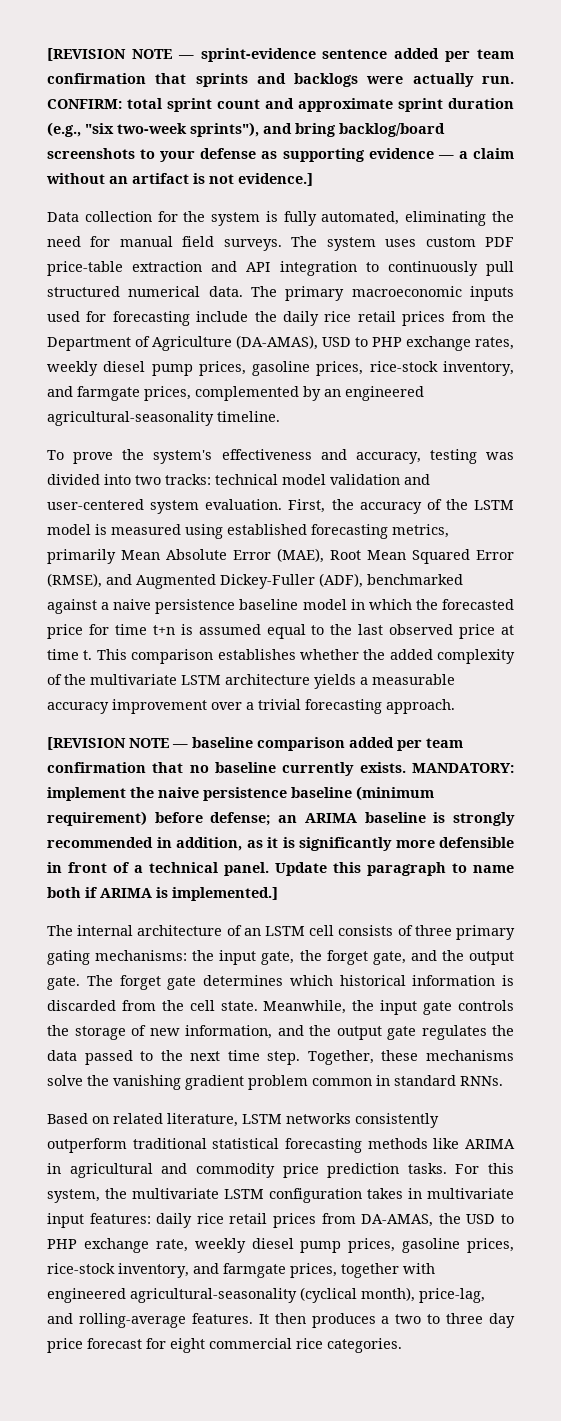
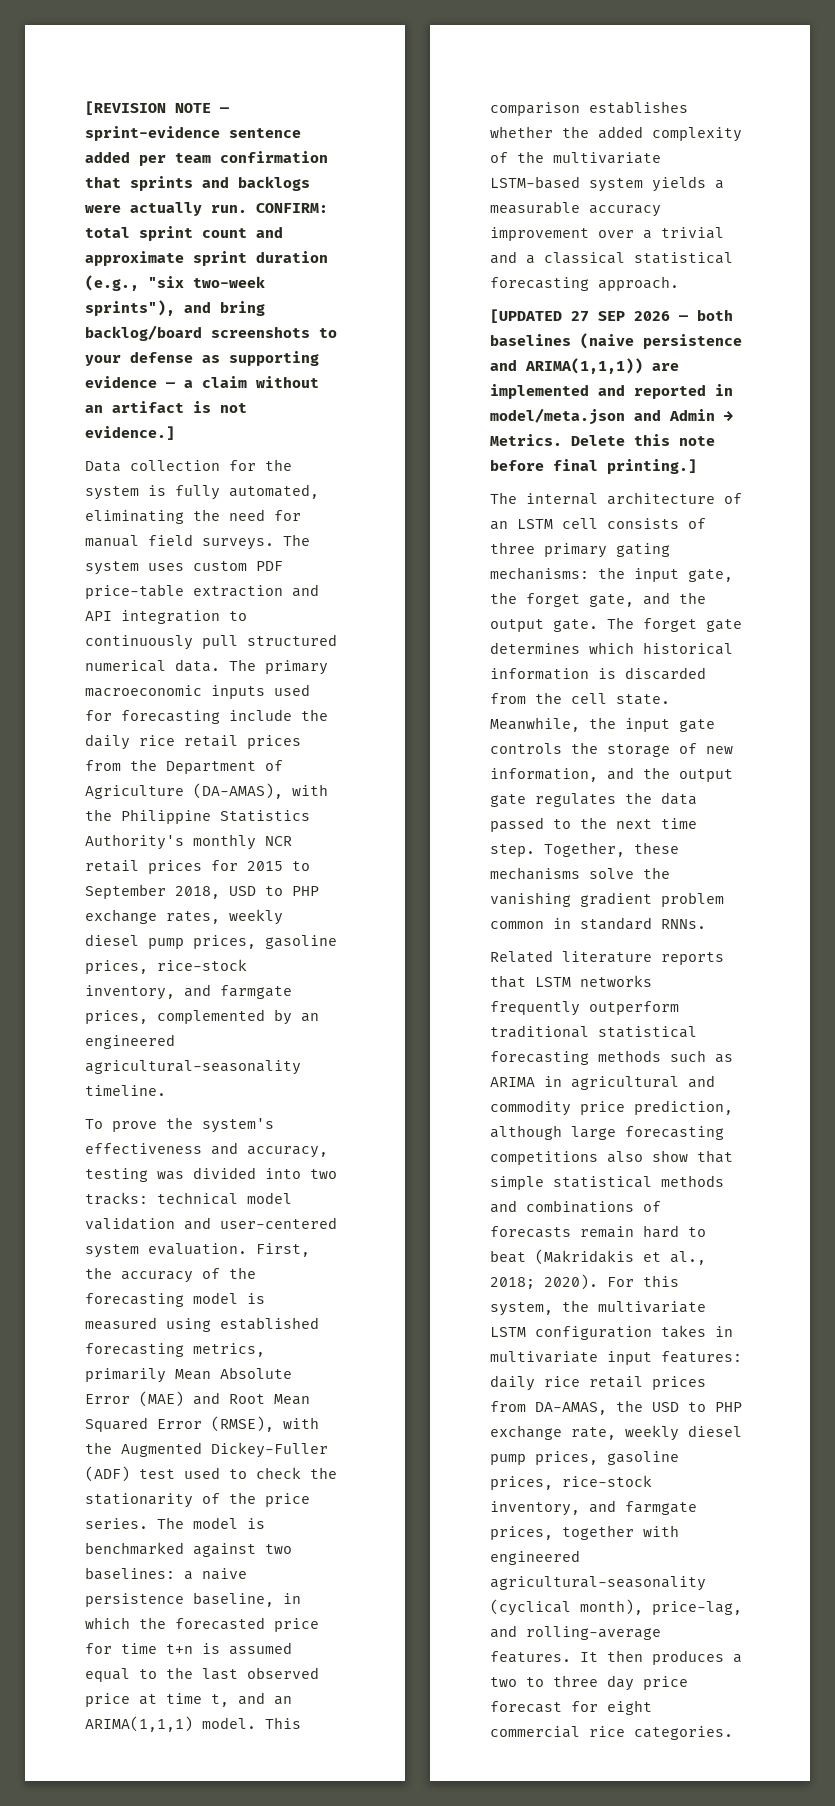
(318, 342) none -> [292,784,328,796] [85,809,310,824] [85,834,292,850] [85,860,310,874] [85,884,220,899] with the Philippine Statistics Authority's monthly NCR retail prices for 2015 to September 2018,
[474,500,514,510] LSTM -> [85,1293,184,1307] forecasting
[277,548,324,563] (MAE), -> [139,1391,220,1407] (MAE) and
[106,573,463,589] [47,599,97,614] and Augmented Dickey-Fuller (ADF), benchmarked against -> [283,1417,319,1429] [85,1442,328,1458] [85,1466,337,1482] [85,1492,310,1508] [85,1517,265,1529] [85,1542,292,1557] [85,1567,175,1580] with the Augmented Dickey-Fuller (ADF) test used to check the stationarity of the price series. The model is benchmarked against two baselines:
[239,599,347,610] baseline model -> [193,1592,274,1607] baseline,
[83,650,93,660] t. -> [211,1692,292,1707] [85,1716,256,1732] t, and an ARIMA(1,1,1) model.
[181,674,310,685] LSTM architecture -> [490,176,643,192] LSTM-based system
[305,699,455,714] [47,737,463,751] [47,762,514,776] [47,786,434,801] [47,811,515,826] [47,837,514,851] [47,862,514,876] [47,887,278,901] forecasting approach. // [REVISION NOTE — baseline comparison added per team confirmation that no baseline currently exists. MANDATORY: implement the naive persistence baseline (minimum requirement) before defense; an ARIMA baseline is strongly recommended in addition, as it is significantly more defensible in front of a technical panel. Update this paragraph to name both if ARIMA is implemented.] -> [490,251,733,264] [490,276,679,291] [490,309,733,323] [490,333,742,349] [490,358,679,374] [490,384,733,399] [490,408,733,425] [490,434,715,446] [490,459,697,474] and a classical statistical forecasting approach. // [UPDATED 27 SEP 2026 — both baselines (naive persistence and ARIMA(1,1,1)) are implemented and reported in model/meta.json and Admin → Metrics. Delete this note before final printing.]
[47,1113,238,1127] Based on related literature, -> [490,950,724,965] [490,975,526,988] Related literature reports that
[355,1113,439,1128] consistently -> [490,1001,580,1016] frequently
[433,1138,460,1149] like -> [670,1050,733,1063] such as
[327,1163,447,1178] prediction tasks. -> [634,1100,733,1115] [490,1125,724,1140] [490,1150,733,1165] [490,1175,724,1190] [490,1200,661,1213] [490,1225,706,1238] [490,1249,706,1265] [490,1274,598,1290] prediction, although large forecasting competitions also show that simple statistical methods and combinations of forecasts remain hard to beat (Makridakis et al., 2018; 2020).

